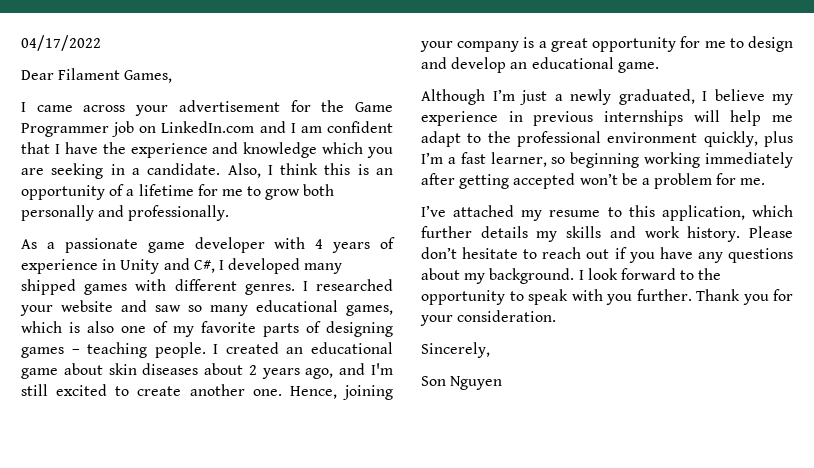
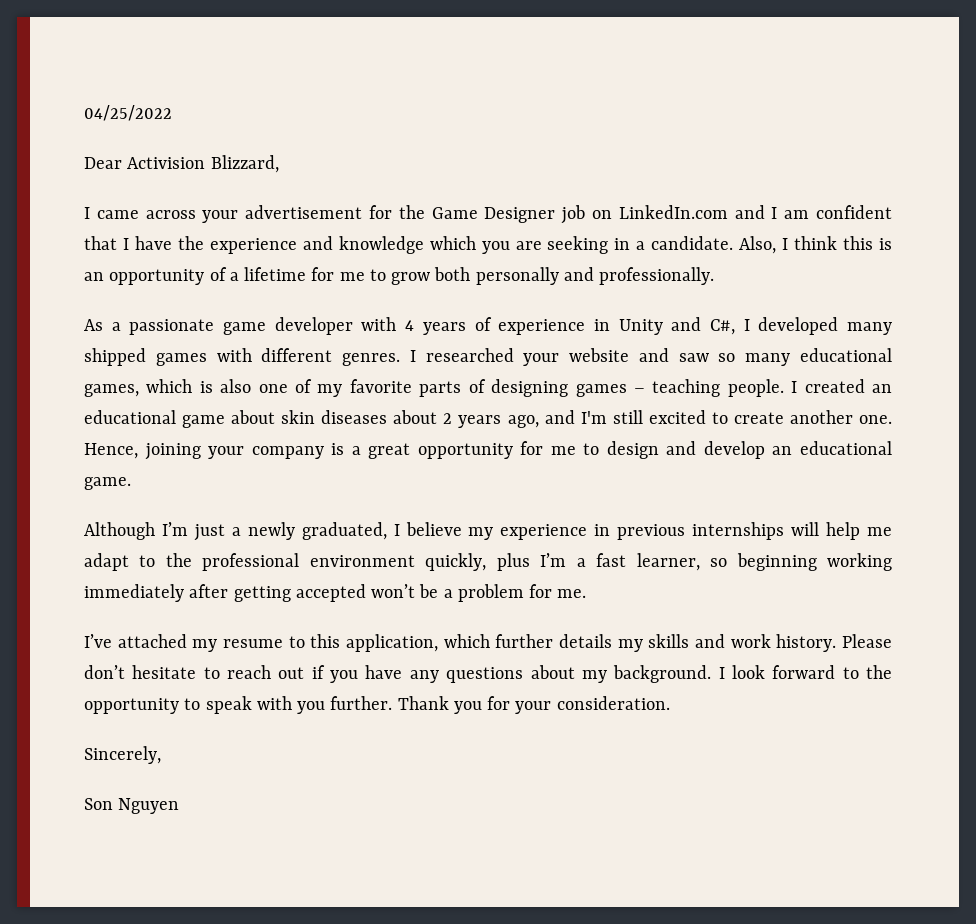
[21,35,101,51] 04/17/2022 -> [84,105,172,121] 04/25/2022
[58,68,173,83] Filament Games, -> [127,155,279,173] Activision Blizzard,
[21,123,109,137] Programmer -> [484,207,556,223] Designer

